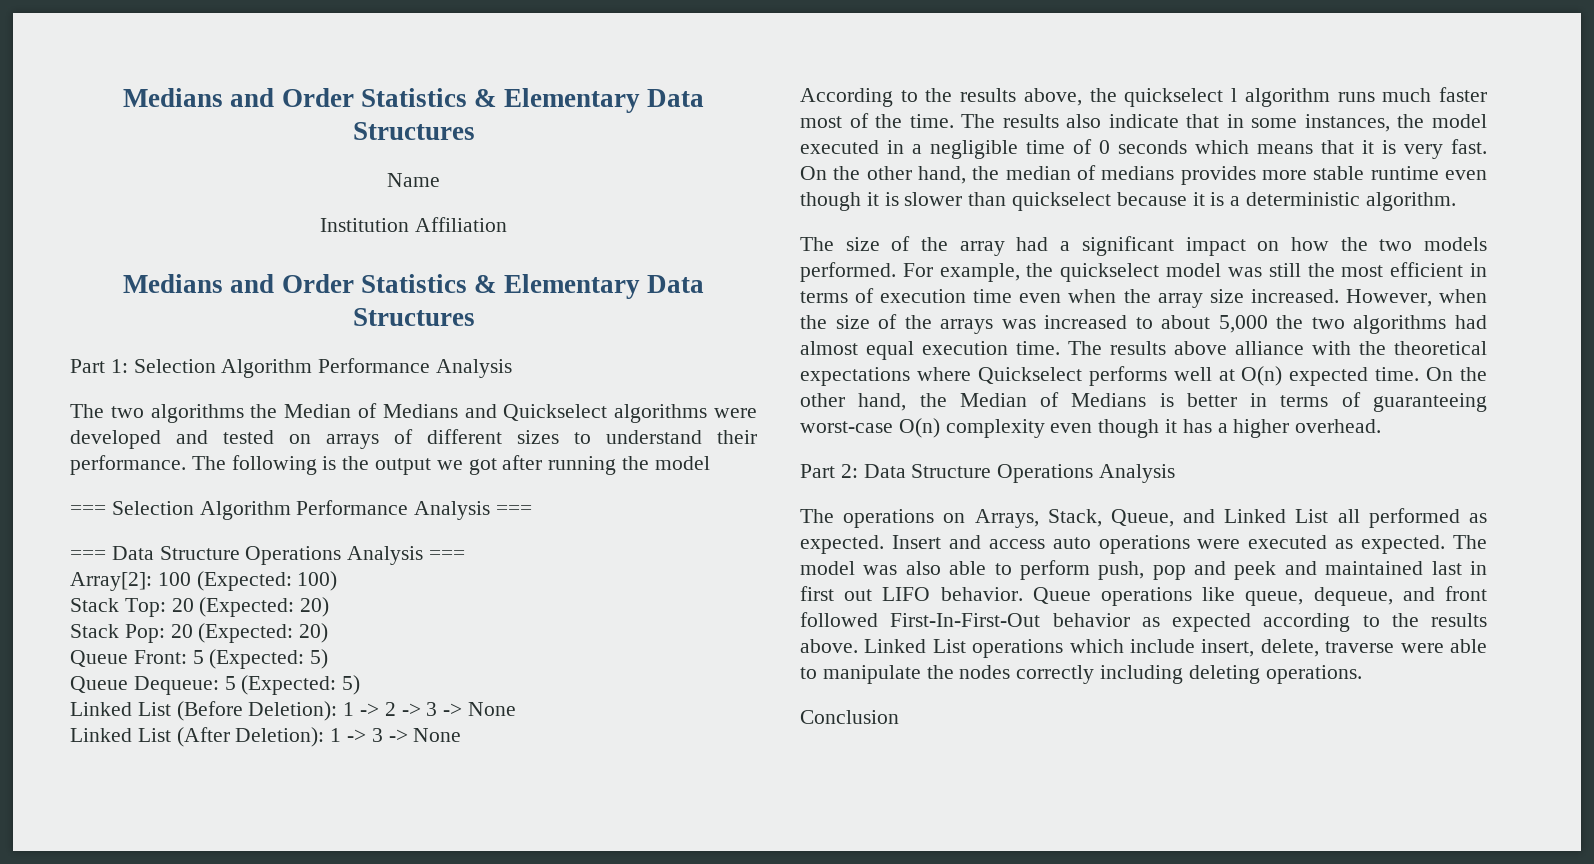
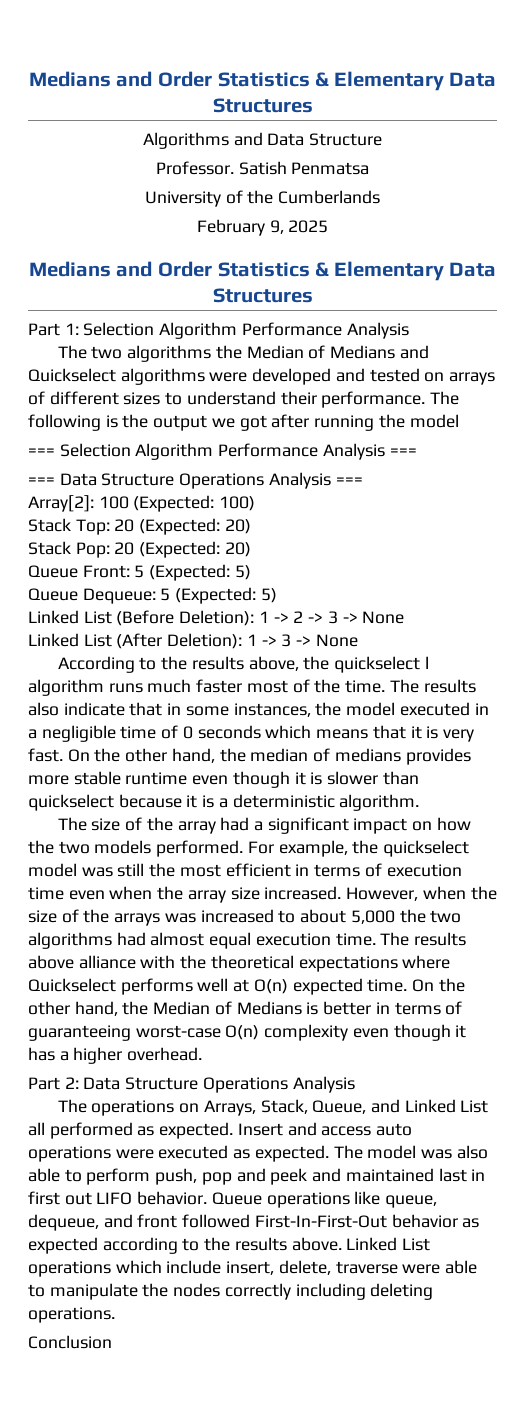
[123,88,704,113] [352,122,475,140] [387,173,440,187] [320,217,507,232] Medians and Order Statistics & Elementary Data Structures // Name // Institution Affiliation -> [28,71,497,91] [212,98,313,113] [142,132,383,149] [155,161,370,175] [144,190,381,207] [196,219,329,236] Medians and Order Statistics & Elementary Data Structures // Algorithms and Data Structure // Professor. Satish Penmatsa // University of the Cumberlands // February 9, 2025

